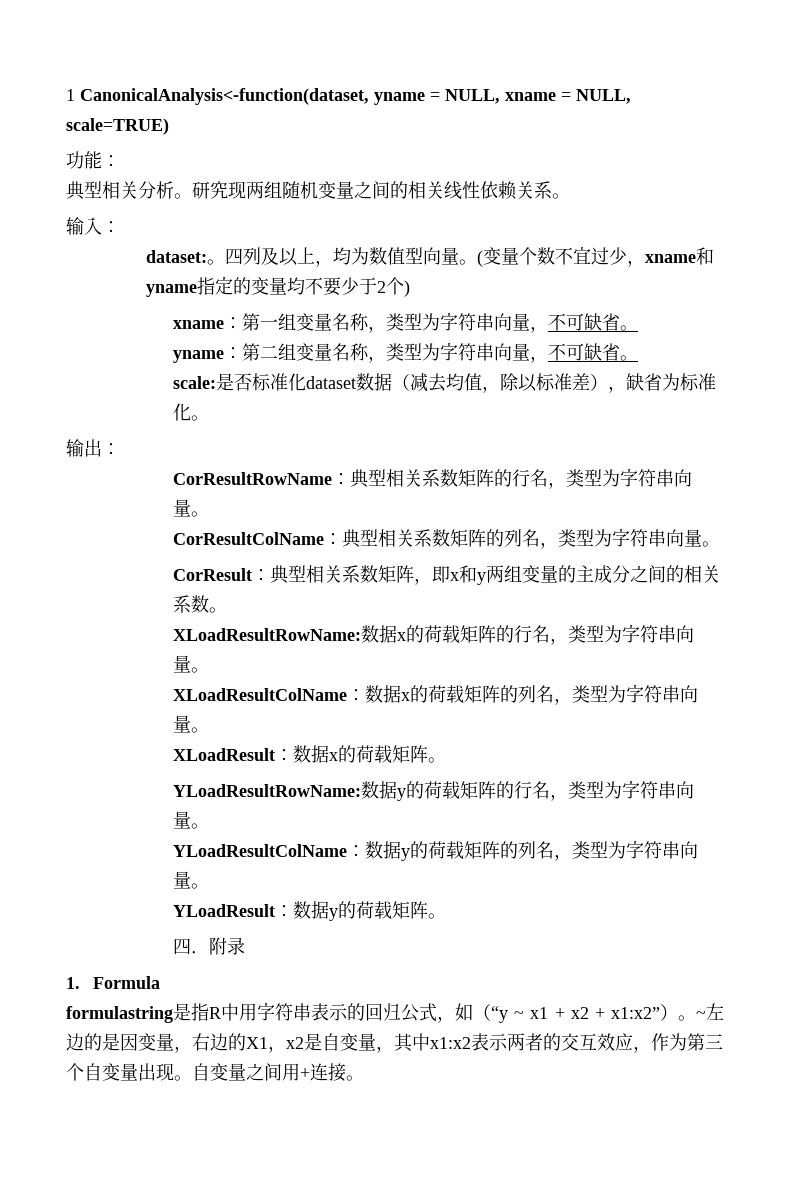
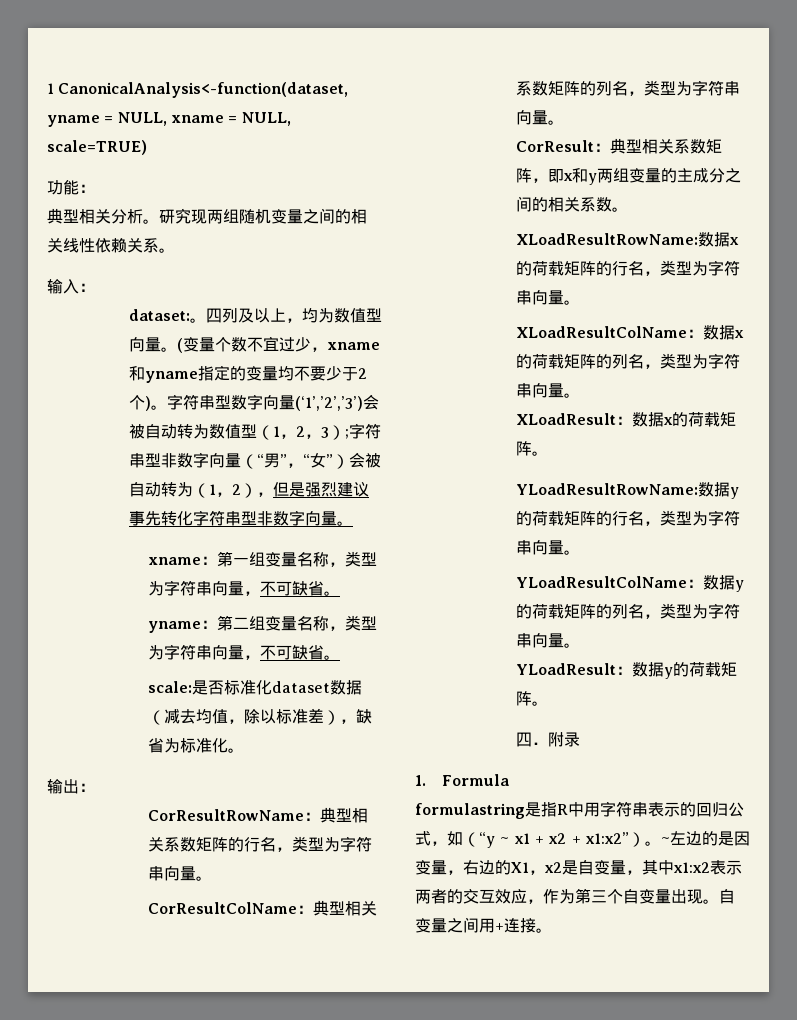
(410, 288) none -> [150,394,379,411] [128,423,381,440] [128,452,381,469] [128,482,369,498] [128,510,353,526] 。字符串型数字向量(‘1’,’2’,’3’)会被自动转为数值型（1，2，3）;字符串型非数字向量（“男”，“女”）会被自动转为（1，2），但是强烈建议事先转化字符串型非数字向量。

